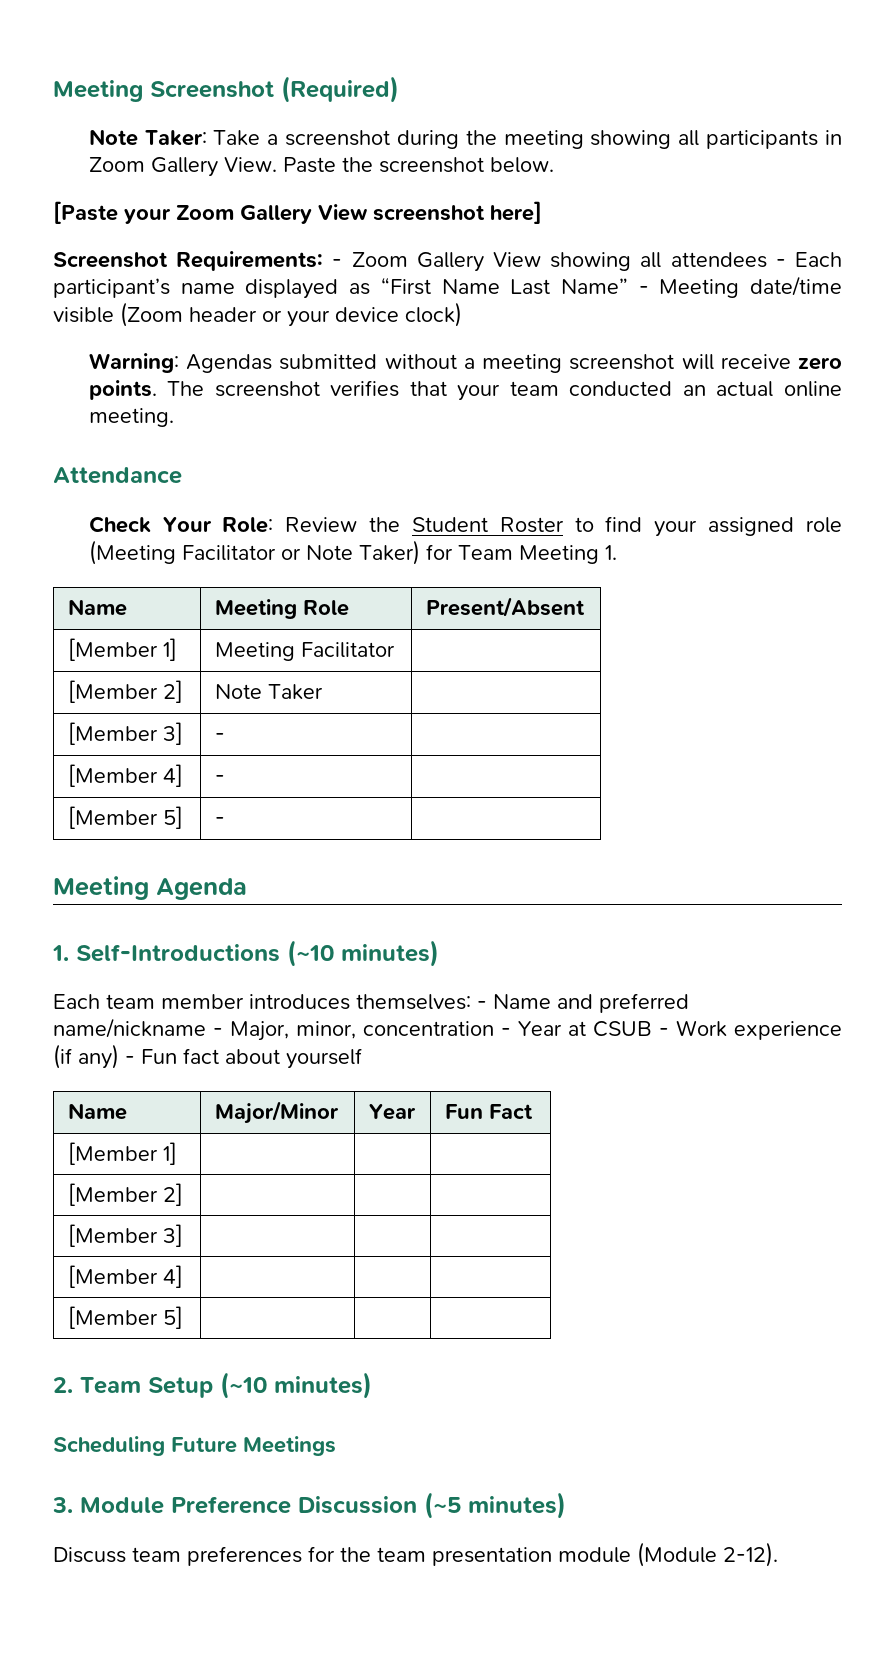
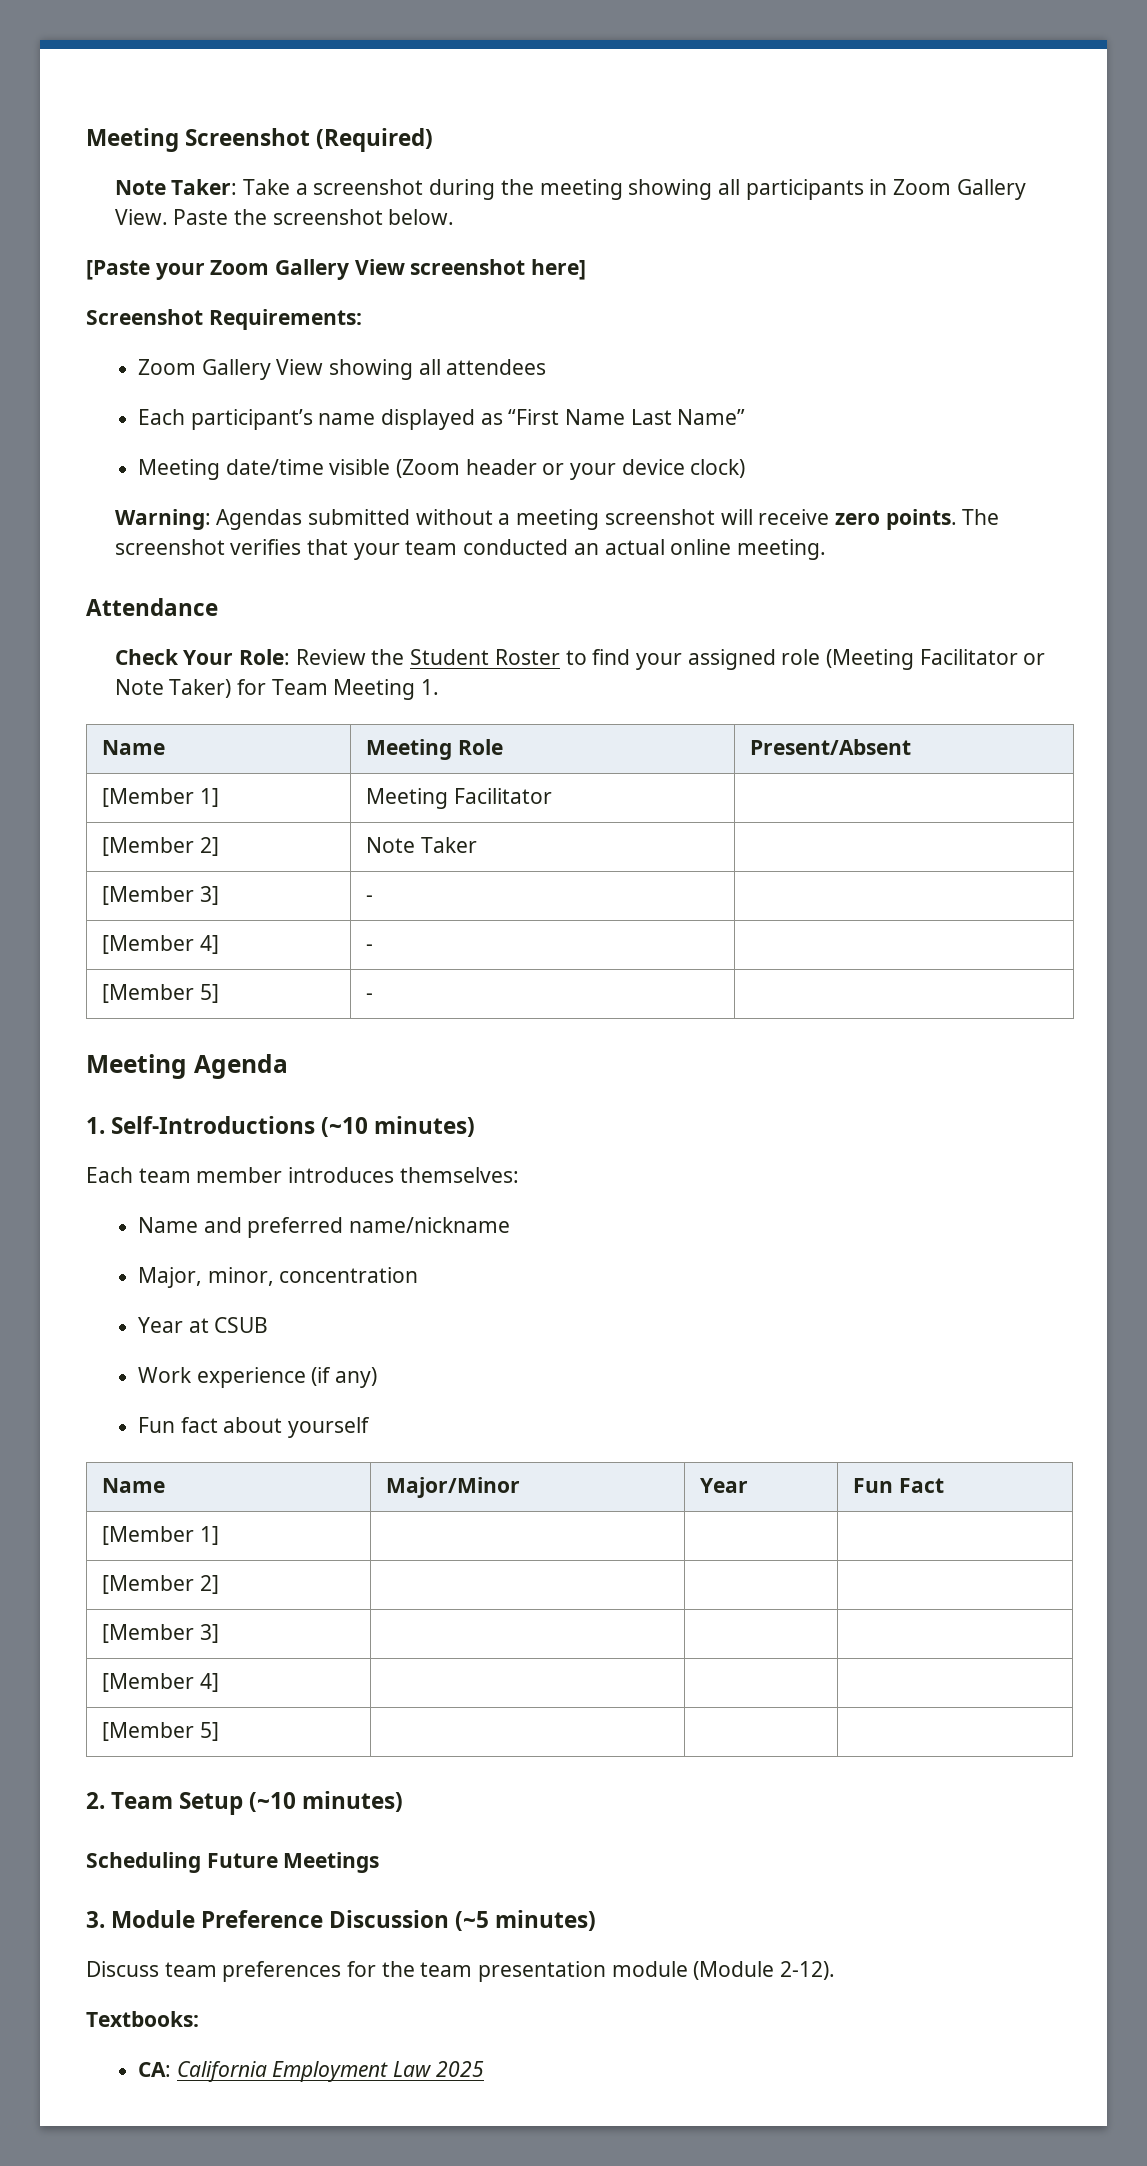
[332,259,343,267] - -> (362, 319) //
[775,259,786,267] - -> (547, 367) //
[638,286,649,294] - -> (746, 417) //
[477,1001,487,1009] - -> (519, 1175) //
[213,1028,223,1036] - -> (510, 1225) //
[501,1028,511,1036] - -> (419, 1275) //
[659,1028,669,1036] - -> (269, 1325) //
[125,1056,135,1064] - -> (377, 1377) //
(778, 1554) none -> [86,2011,199,2027] [137,2061,484,2082] // Textbooks: // CA: California Employment Law 2025

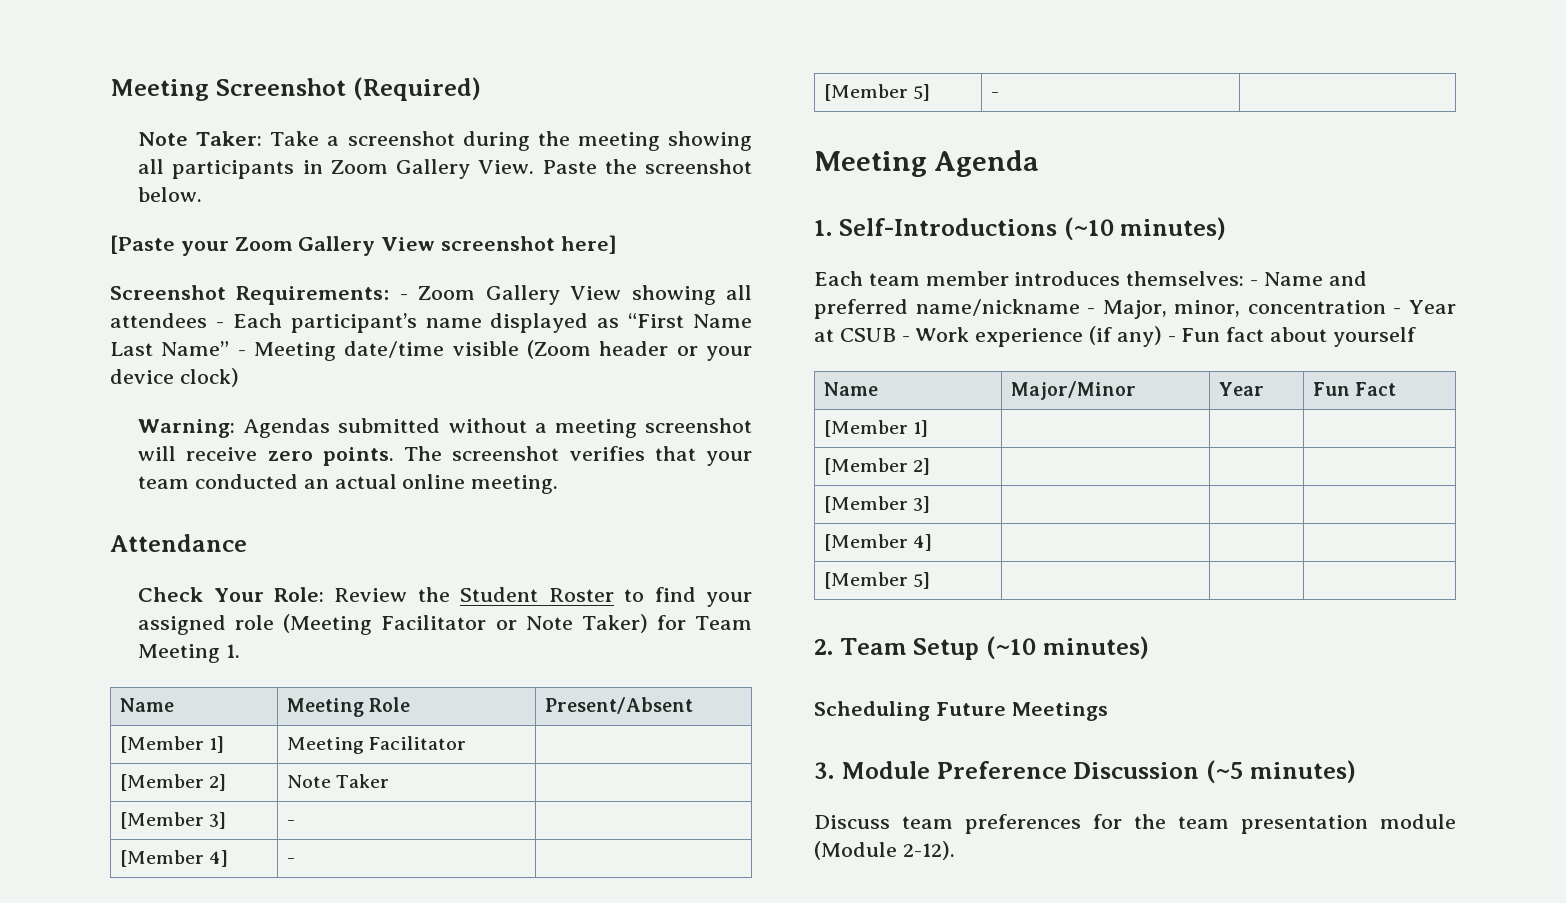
(362, 319) // -> [399,294,408,300] -
(547, 367) // -> [215,322,224,328] -
(746, 417) // -> [237,350,246,356] -
(519, 1175) // -> [1250,280,1259,286] -
(510, 1225) // -> [1087,308,1096,314] -
(419, 1275) // -> [1393,308,1402,314] -
(269, 1325) // -> [901,336,910,342] -
(377, 1377) // -> [1167,336,1176,342] -
[86,2011,199,2027] [137,2061,484,2082] // Textbooks: // CA: California Employment Law 2025 -> (955, 850) none

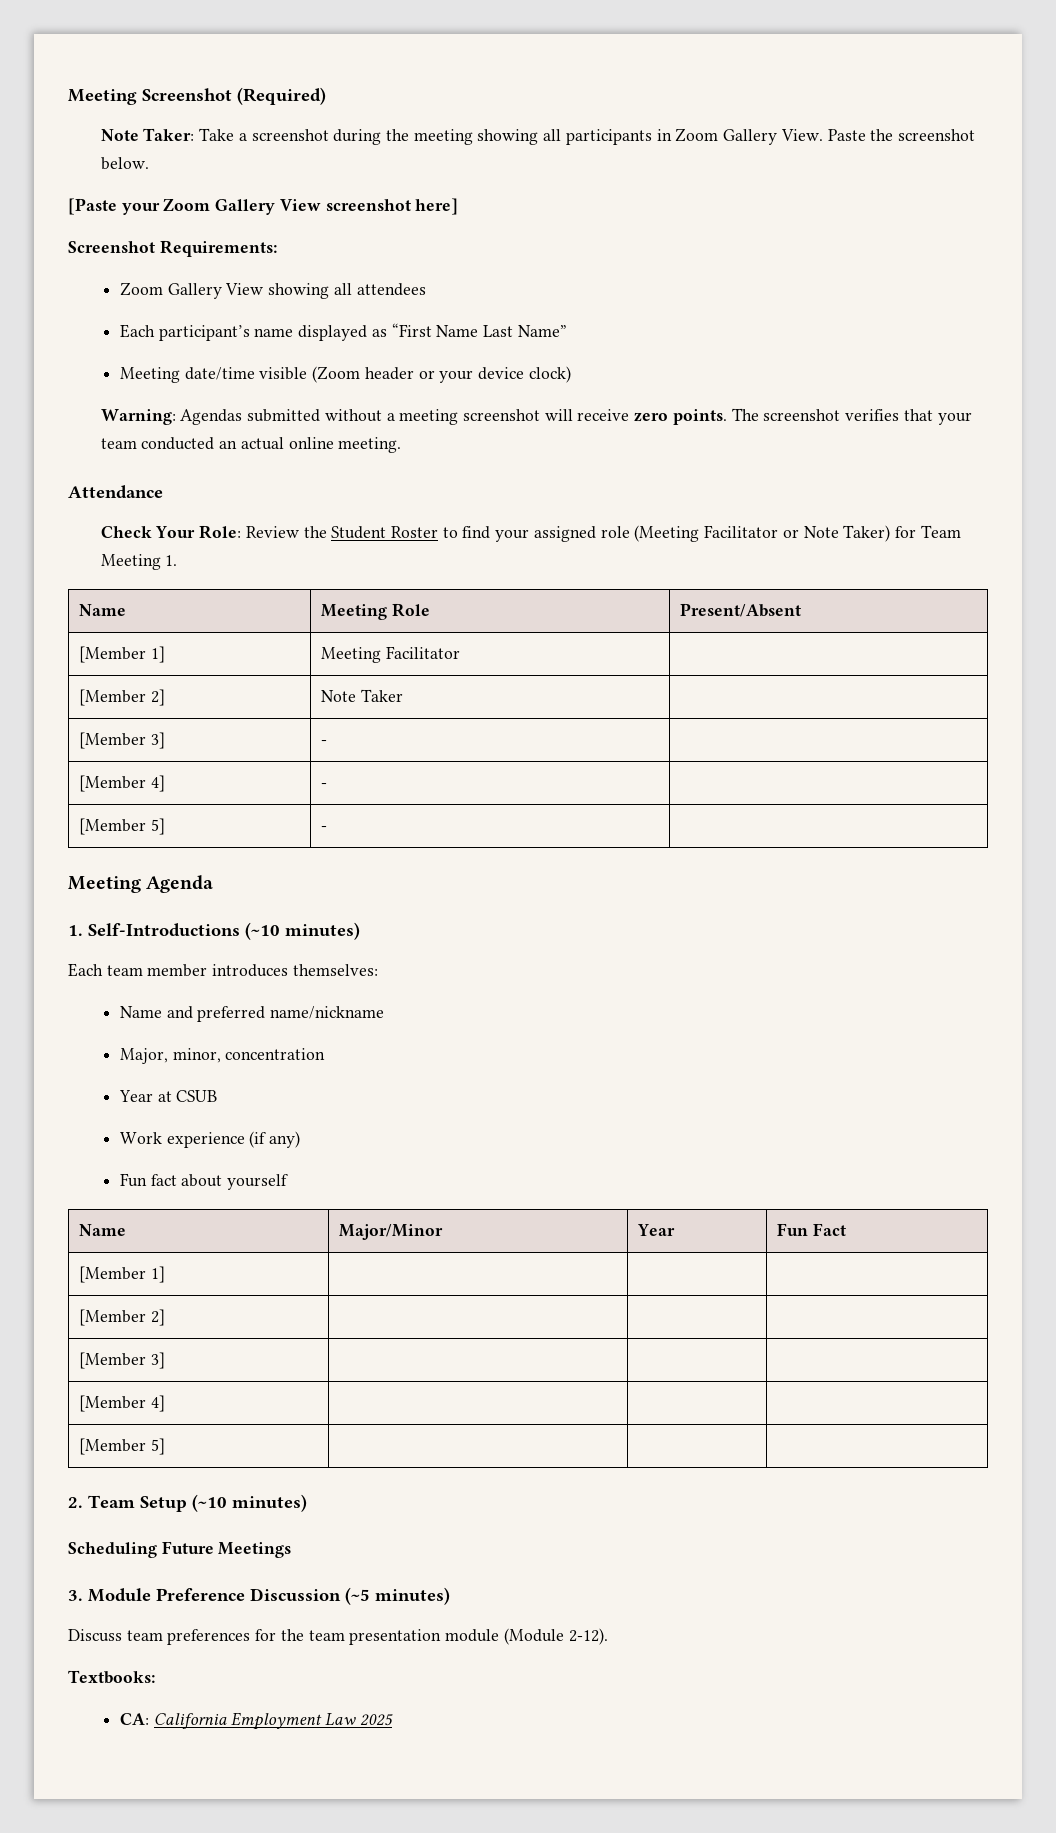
[399,294,408,300] - -> (277, 248) //
[215,322,224,328] - -> (426, 289) //
[237,350,246,356] - -> (567, 331) //
[1250,280,1259,286] - -> (378, 970) //
[1087,308,1096,314] - -> (385, 1012) //
[1393,308,1402,314] - -> (326, 1054) //
[901,336,910,342] - -> (218, 1096) //
[1167,336,1176,342] - -> (301, 1139) //
(955, 850) none -> [68,1670,155,1684] [119,1712,393,1730] // Textbooks: // CA: California Employment Law 2025

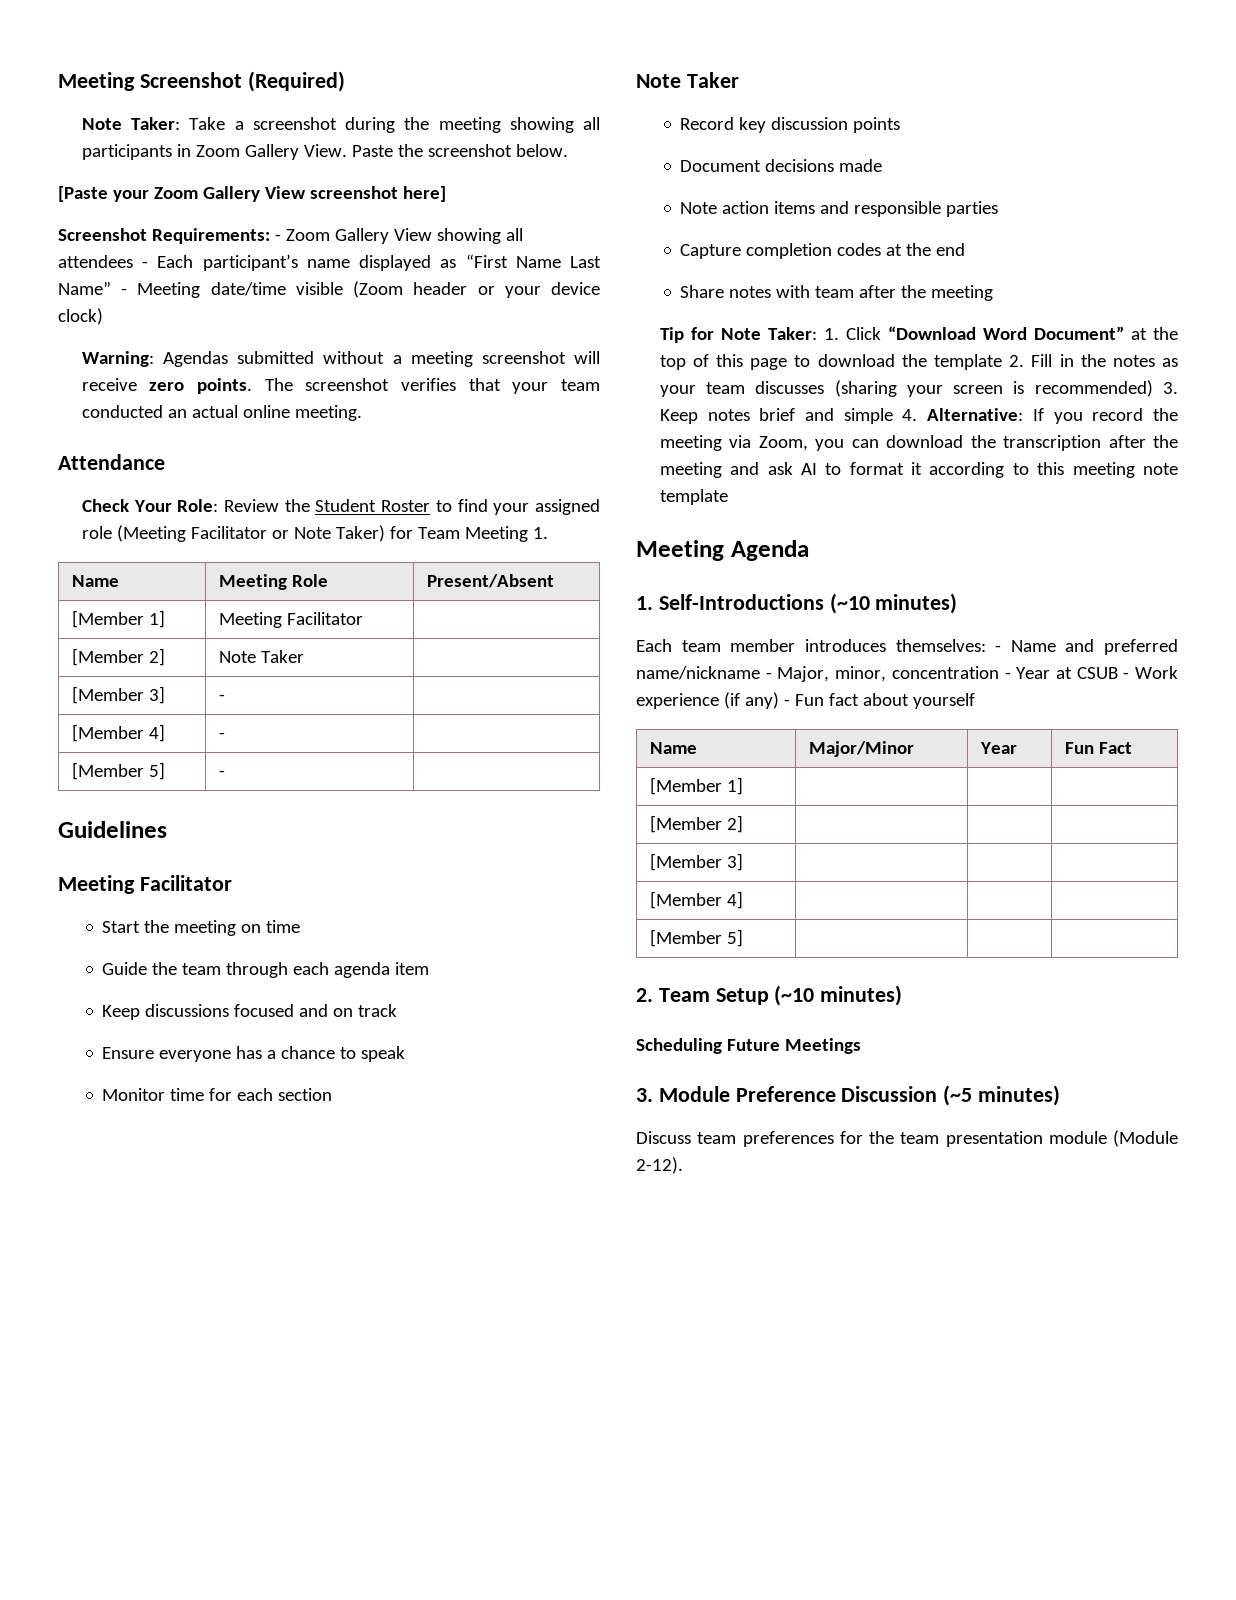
(277, 248) // -> [274,234,281,241] -
(426, 289) // -> [142,261,149,268] -
(567, 331) // -> [121,288,128,295] -
(327, 828) none -> [58,821,167,838] [58,875,232,894] [102,920,301,936] [102,962,430,978] [102,1004,398,1020] [102,1046,406,1062] [102,1088,333,1101] [636,72,739,88] [680,117,901,133] [680,159,883,172] [680,201,999,217] [680,243,966,259] [680,285,994,301] [659,326,1178,343] [659,354,1178,370] [659,380,1178,397] [659,408,1178,424] [659,435,1178,451] [659,462,1178,478] [659,489,728,505] // Guidelines // Meeting Facilitator // Start the meeting on time // Guide the team through each agenda item // Keep discussions focused and on track // Ensure everyone has a chance to speak // Monitor time for each section // Note Taker // Record key discussion points // Document decisions made // Note action items and responsible parties // Capture completion codes at the end // Share notes with team after the meeting // Tip for Note Taker: 1. Click “Download Word Document” at the top of this page to download the template 2. Fill in the notes as your team discusses (sharing your screen is recommended) 3. Keep notes brief and simple 4. Alternative: If you record the meeting via Zoom, you can download the transcription after the meeting and ask AI to format it according to this meeting note template
(378, 970) // -> [995,645,1002,652] -
(385, 1012) // -> [765,672,772,679] -
(326, 1054) // -> [1004,672,1011,679] -
(218, 1096) // -> [1123,672,1130,679] -
(301, 1139) // -> [783,699,790,706] -
[68,1670,155,1684] [119,1712,393,1730] // Textbooks: // CA: California Employment Law 2025 -> (683, 1165) none

